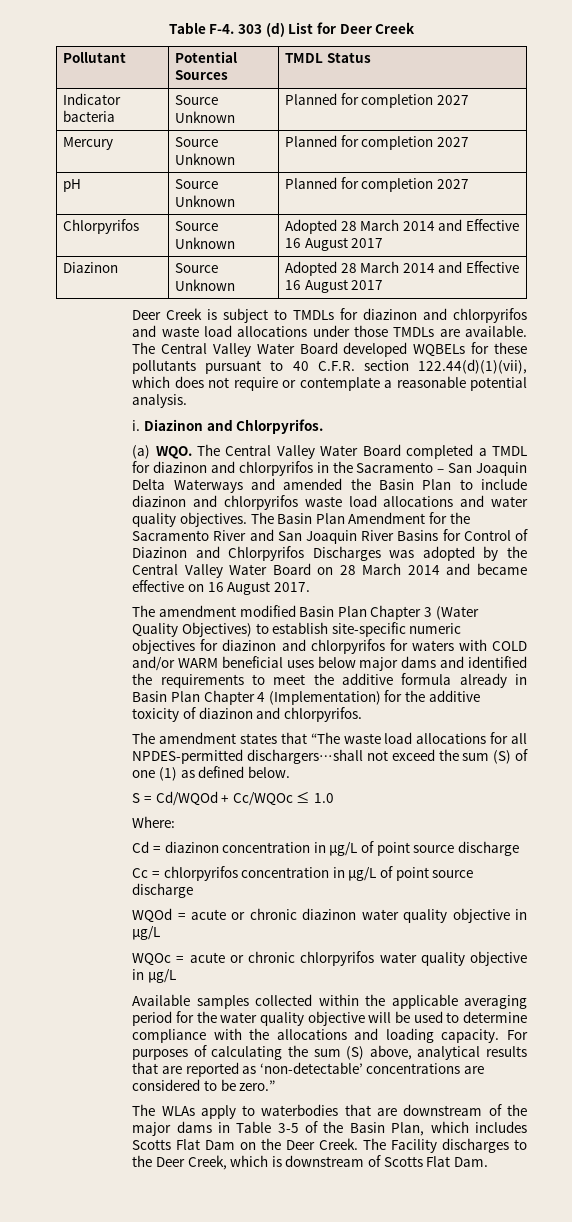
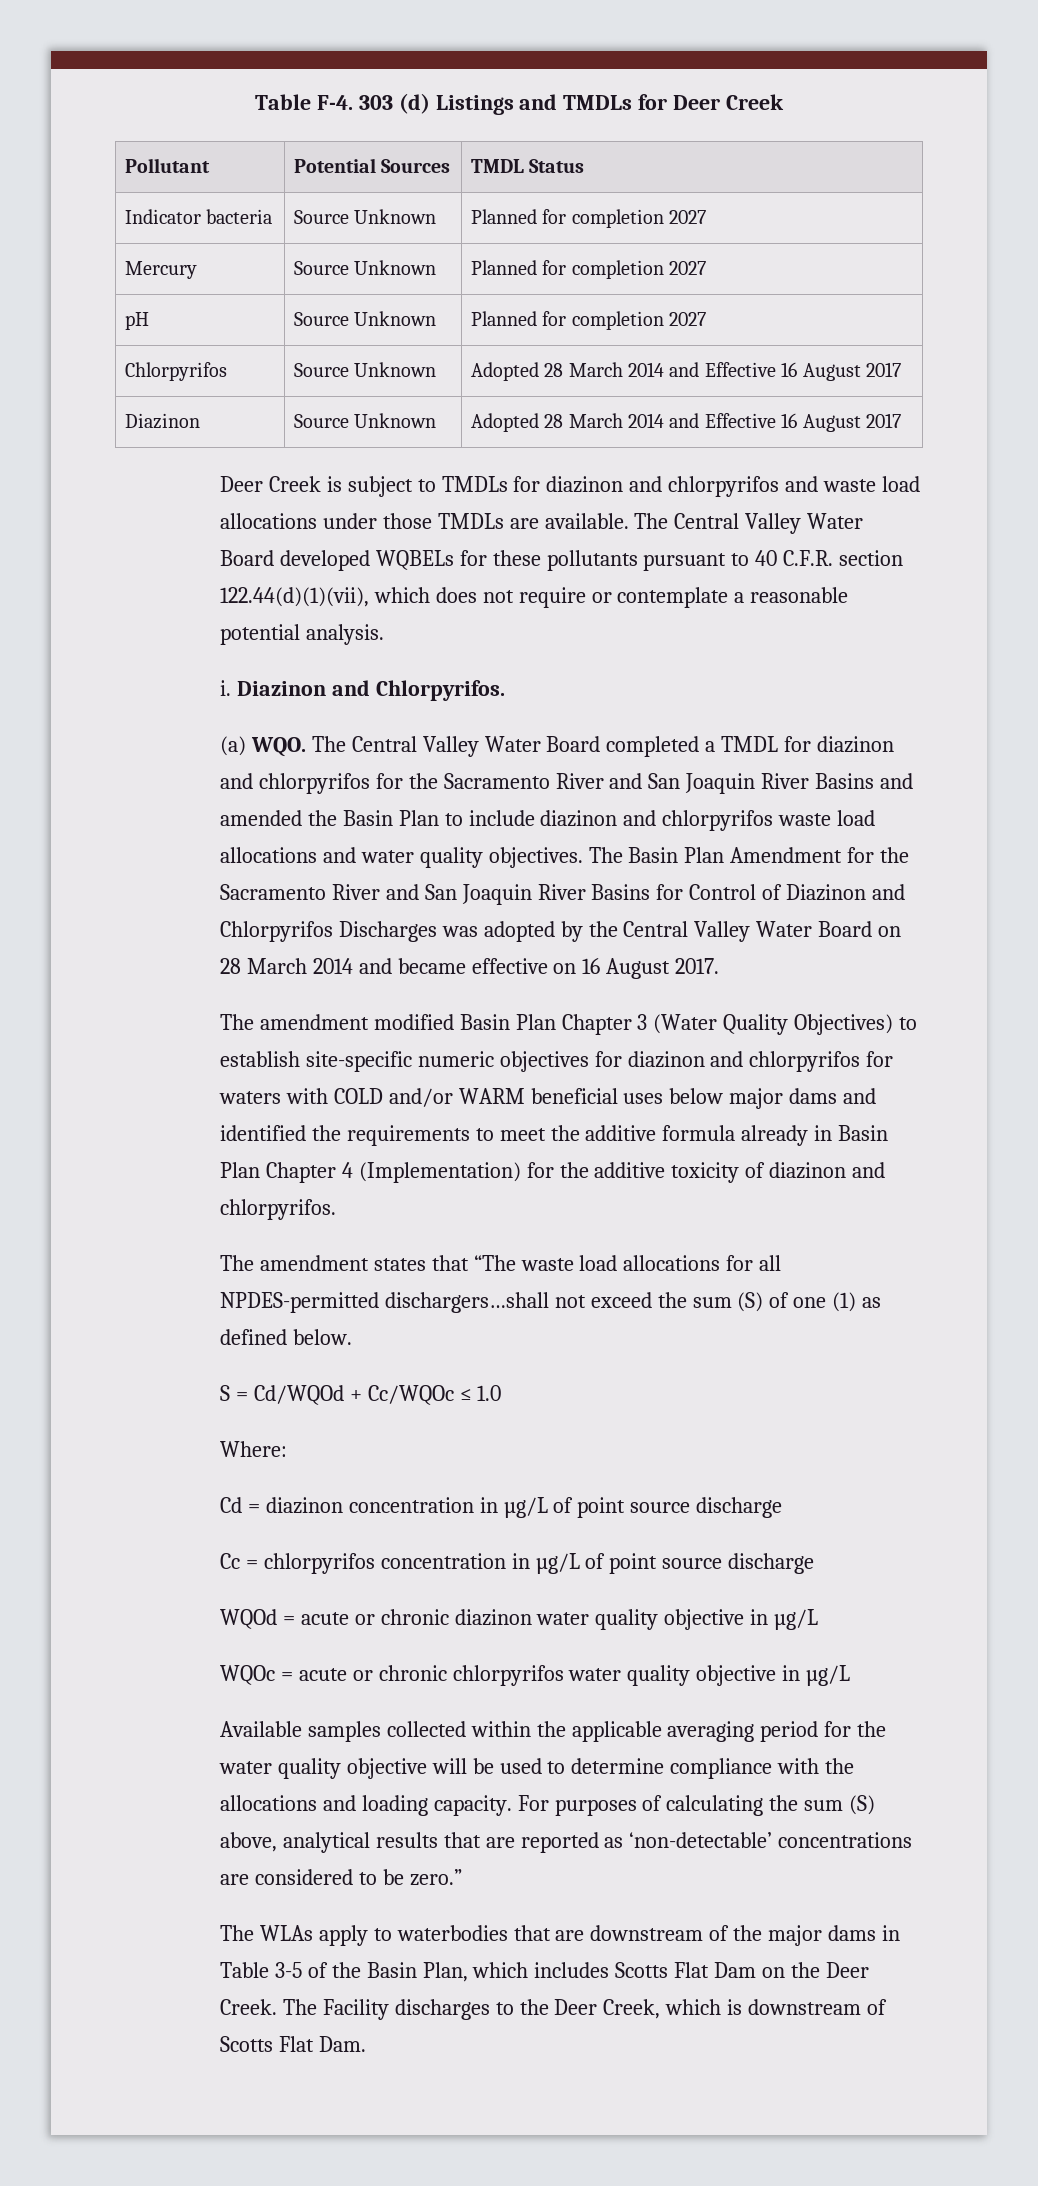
[288,22,314,34] List -> [435,94,633,115] Listings and TMDLs
[316,461,528,476] [132,479,243,493] in the Sacramento – San Joaquin Delta Waterways -> [375,773,875,794] for the Sacramento River and San Joaquin River Basins

